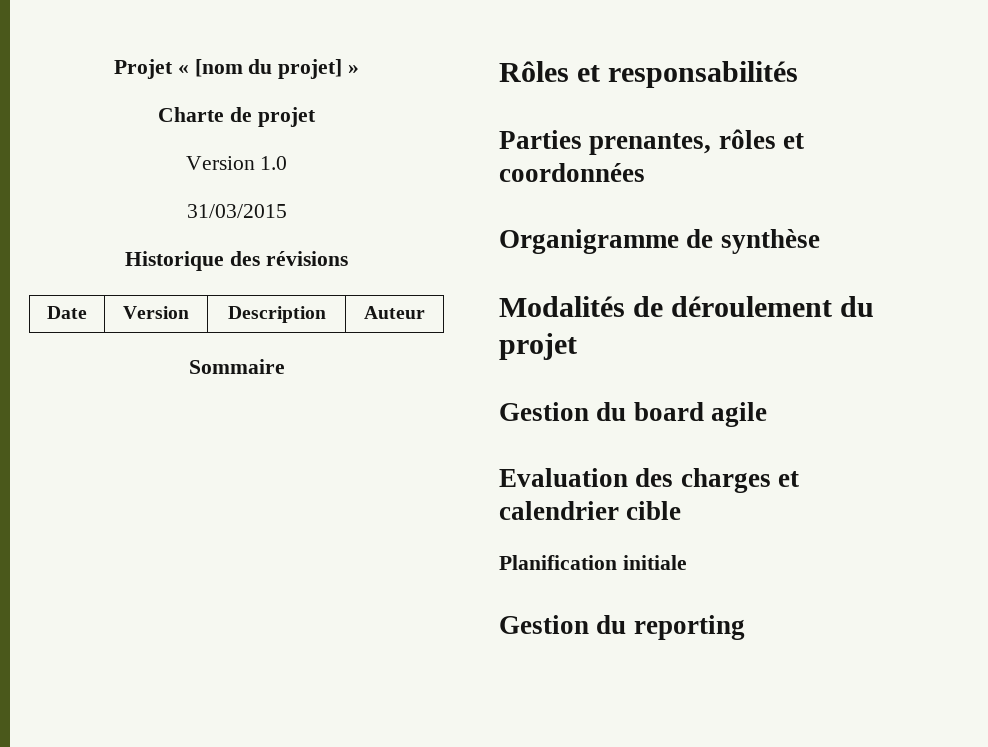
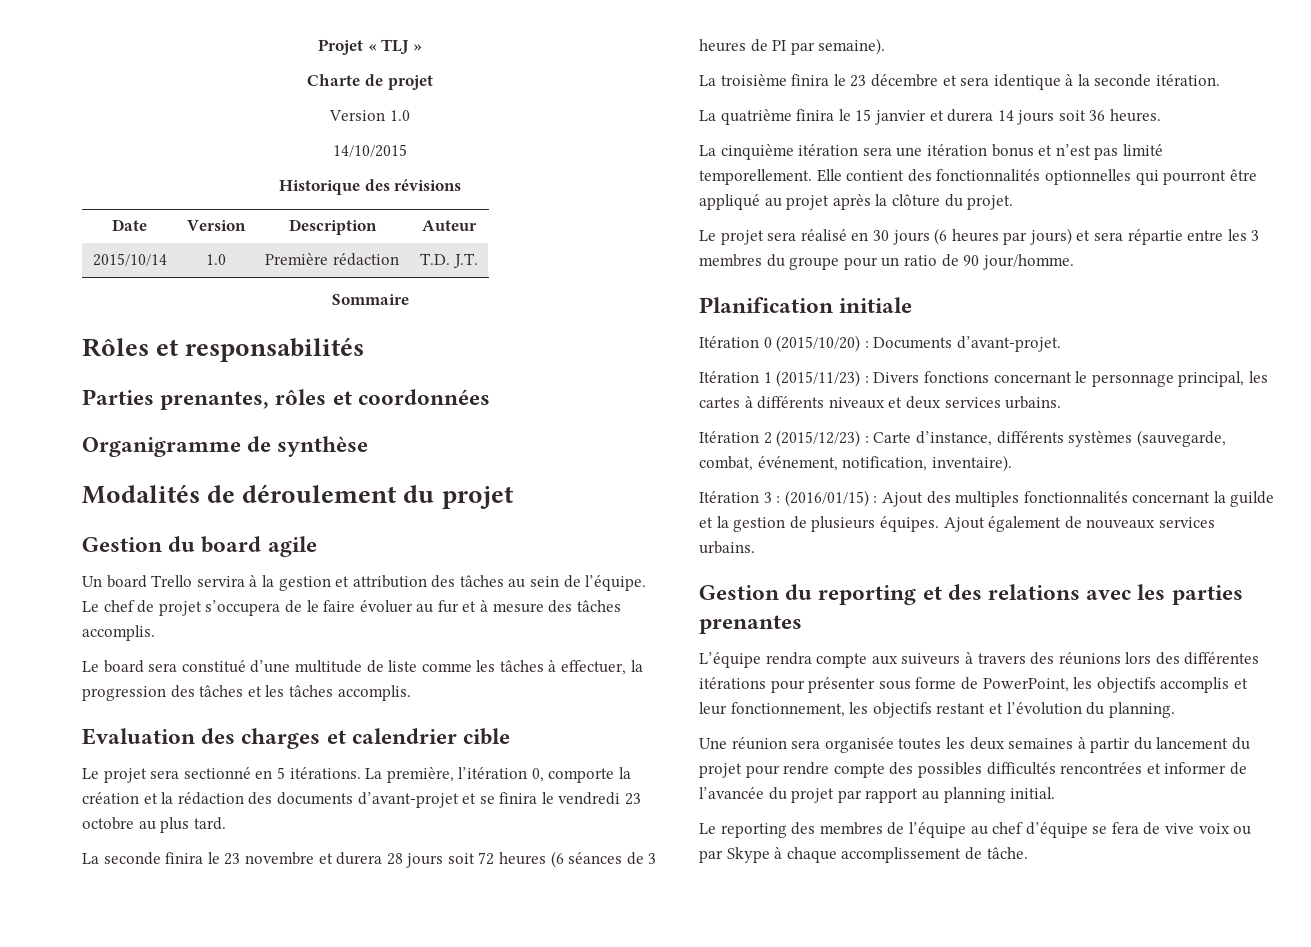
[194,59,343,79] [nom du projet] -> [381,39,410,55] TLJ
[186,204,287,218] 31/03/2015 -> [333,144,407,157] 14/10/2015
(425, 312) none -> [92,253,167,266] [205,254,226,265] [265,253,399,266] [420,253,478,268] // 2015/10/14 | 1.0 | Première rédaction | T.D. J.T.
(767, 414) none -> [82,575,647,591] [82,600,621,616] [82,625,155,641] [82,660,643,675] [82,685,411,701] // Un board Trello servira à la gestion et attribution des tâches au sein de l’équipe. Le chef de projet s’occupera de le faire évoluer au fur et à mesure des tâches accomplis. // Le board sera constitué d’une multitude de liste comme les tâches à effectuer, la progression des tâches et les tâches accomplis.
[499,555,687,570] [499,615,745,640] Planification initiale // Gestion du reporting -> [82,767,632,783] [82,792,642,808] [82,817,226,833] [82,851,657,868] [699,38,886,55] [699,74,1221,90] [699,109,1162,125] [699,144,1163,160] [699,169,1257,185] [699,194,1014,210] [699,228,1260,245] [699,254,1074,270] [699,297,913,313] [699,335,1061,352] [699,370,1268,387] [699,396,1062,409] [699,430,1226,447] [699,455,1012,472] [699,490,1275,507] [699,516,1215,532] [699,541,755,554] [699,584,1243,605] [699,615,802,634] [699,652,1260,668] [699,677,1248,693] [699,702,1175,718] [699,737,1251,753] [699,762,1247,778] [699,787,1056,803] [699,822,1252,838] [699,847,1028,863] Le projet sera sectionné en 5 itérations. La première, l’itération 0, comporte la création et la rédaction des documents d’avant-projet et se finira le vendredi 23 octobre au plus tard. // La seconde finira le 23 novembre et durera 28 jours soit 72 heures (6 séances de 3 heures de PI par semaine). // La troisième finira le 23 décembre et sera identique à la seconde itération. // La quatrième finira le 15 janvier et durera 14 jours soit 36 heures. // La cinquième itération sera une itération bonus et n’est pas limité temporellement. Elle contient des fonctionnalités optionnelles qui pourront être appliqué au projet après la clôture du projet. // Le projet sera réalisé en 30 jours (6 heures par jours) et sera répartie entre les 3 membres du groupe pour un ratio de 90 jour/homme. // Planification initiale // Itération 0 (2015/10/20) : Documents d’avant-projet. // Itération 1 (2015/11/23) : Divers fonctions concernant le personnage principal, les cartes à différents niveaux et deux services urbains. // Itération 2 (2015/12/23) : Carte d’instance, différents systèmes (sauvegarde, combat, événement, notification, inventaire). // Itération 3 : (2016/01/15) : Ajout des multiples fonctionnalités concernant la guilde et la gestion de plusieurs équipes. Ajout également de nouveaux services urbains. // Gestion du reporting et des relations avec les parties prenantes // L’équipe rendra compte aux suiveurs à travers des réunions lors des différentes itérations pour présenter sous forme de PowerPoint, les objectifs accomplis et leur fonctionnement, les objectifs restant et l’évolution du planning. // Une réunion sera organisée toutes les deux semaines à partir du lancement du projet pour rendre compte des possibles difficultés rencontrées et informer de l’avancée du projet par rapport au planning initial. // Le reporting des membres de l’équipe au chef d’équipe se fera de vive voix ou par Skype à chaque accomplissement de tâche.

